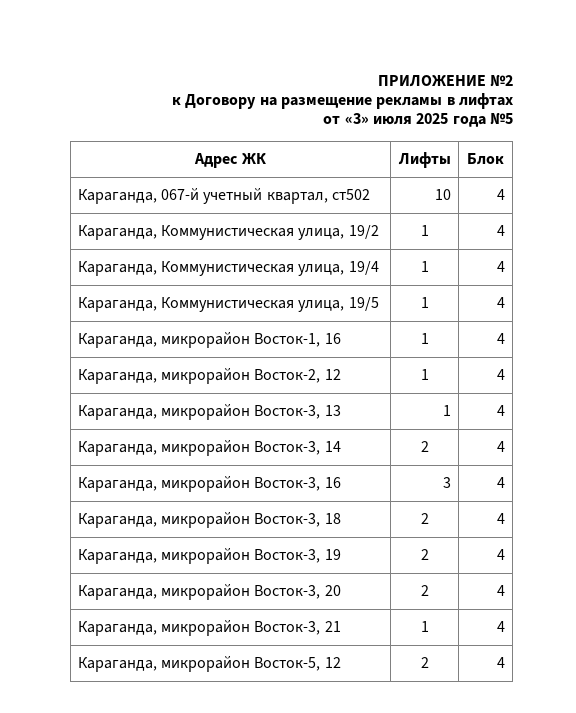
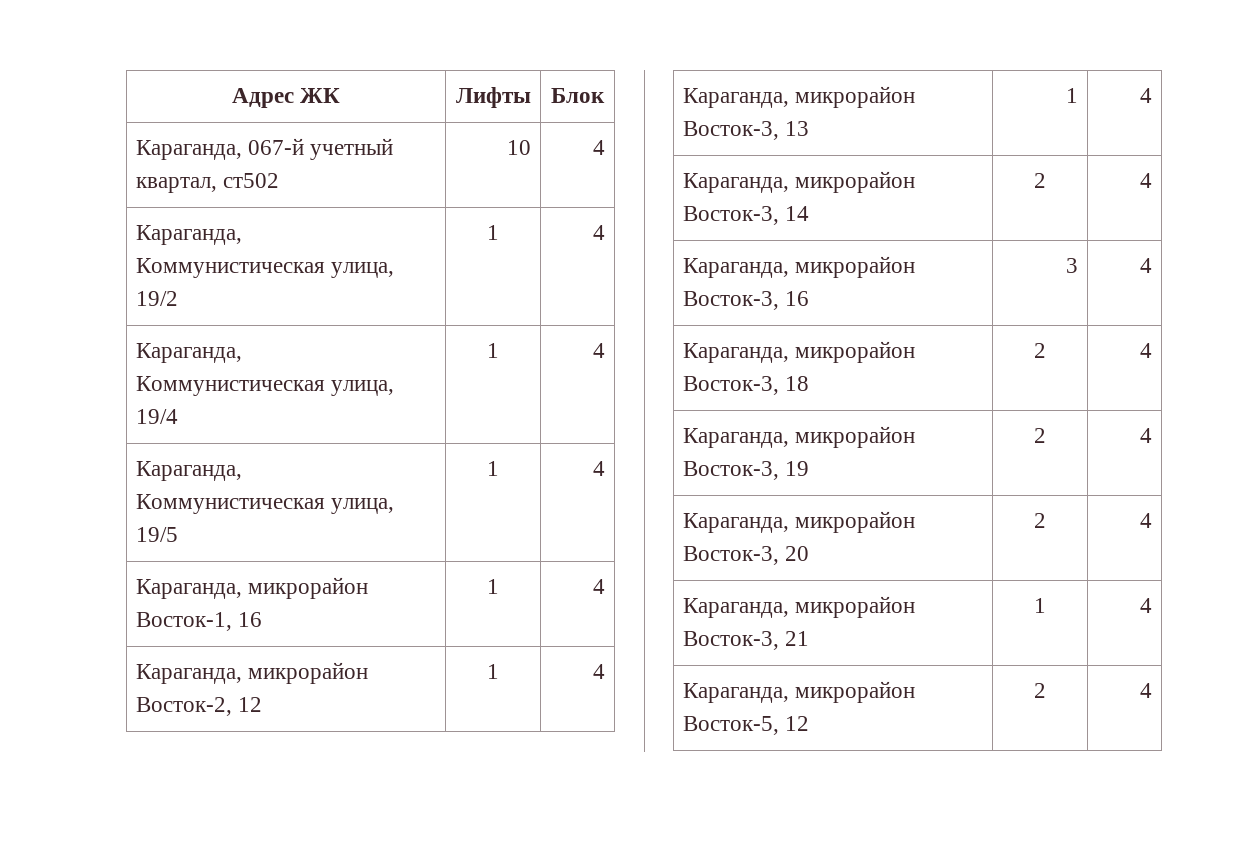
[377,75,513,87] [172,93,513,109] [323,113,513,127] ПРИЛОЖЕНИЕ №2 // к Договору на размещение рекламы в лифтах // от «3» июля 2025 года №5 // -> (231, 98) none

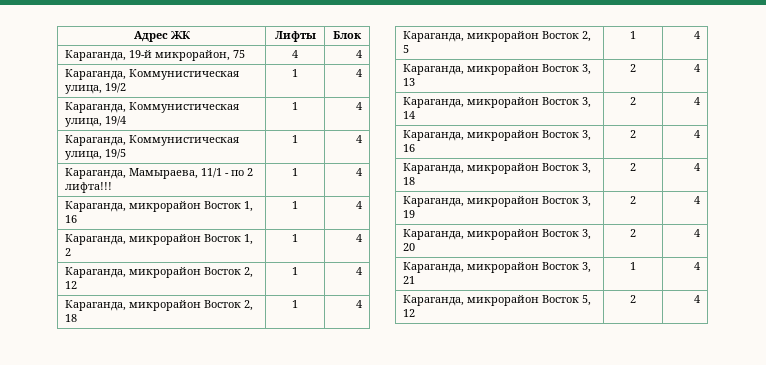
[247,138,394,160] [135,173,279,193] [507,140,532,155] 067-й учетный квартал, ст502 | 10 -> [129,50,246,61] [292,50,298,58] 19-й микрорайон, 75 | 4
[135,577,368,599] [135,612,232,631] // Караганда, микрорайон Восток-1, -> [65,168,254,179] [65,182,113,193] [292,168,298,176] [355,168,362,176] [65,201,254,212] // Караганда, Мамыраева, 11/1 - по 2 лифта!!! | 1 | 4 // Караганда, микрорайон Восток 1,
[135,697,232,716] Восток-2, -> [204,234,254,245] [65,248,72,256] [292,234,298,242] [355,234,362,242] [65,267,254,278] Восток 1, 2 | 1 | 4 // Караганда, микрорайон Восток 2,
[682,121,809,140] [1066,88,1079,103] [1140,88,1153,103] [682,171,915,193] [682,206,779,225] Восток-3, 13 | 1 | 4 // Караганда, микрорайон Восток-3, -> [204,300,254,311] [65,314,78,322] [292,300,298,308] [355,300,362,308] [403,31,592,42] [403,45,410,53] [630,31,636,39] [693,31,700,39] [403,64,592,75] [403,78,416,86] [630,64,636,72] [693,64,700,72] [403,97,592,108] Восток 2, 18 | 1 | 4 // Караганда, микрорайон Восток 2, 5 | 1 | 4 // Караганда, микрорайон Восток 3, 13 | 2 | 4 // Караганда, микрорайон Восток 3,
[682,291,809,310] [1066,258,1079,273] [1140,258,1153,273] [682,341,915,363] [682,376,779,395] Восток-3, 16 | 3 | 4 // Караганда, микрорайон Восток-3, -> [542,130,592,141] [403,144,416,152] [630,130,636,138] [693,130,700,138] [403,163,592,174] Восток 3, 16 | 2 | 4 // Караганда, микрорайон Восток 3,
[682,461,779,480] Восток-3, -> [542,196,592,207] Восток 3,
[682,546,779,565] Восток-3, -> [542,229,592,240] Восток 3,
[682,631,779,650] Восток-3, -> [542,262,592,273] Восток 3,
[682,716,779,735] Восток-5, -> [542,295,592,306] Восток 5,

